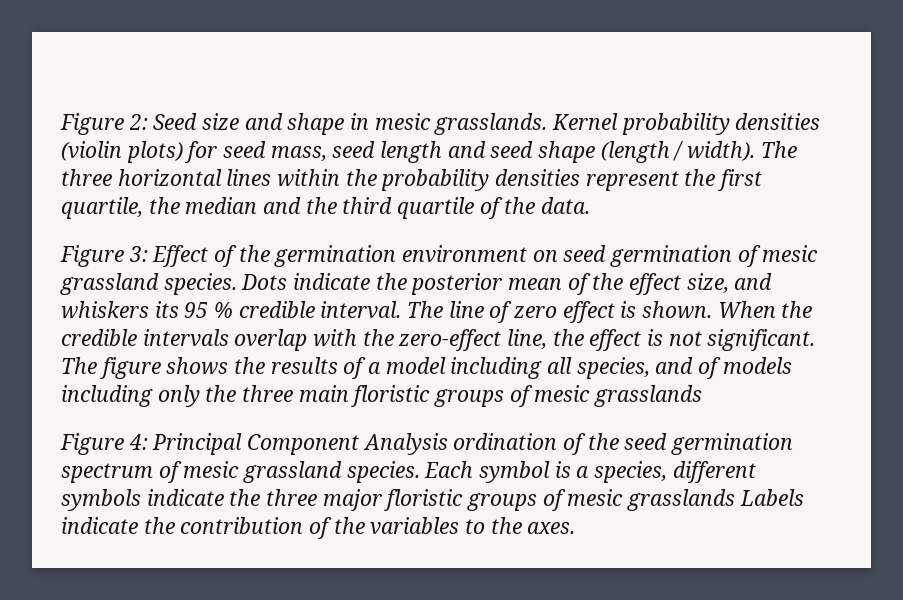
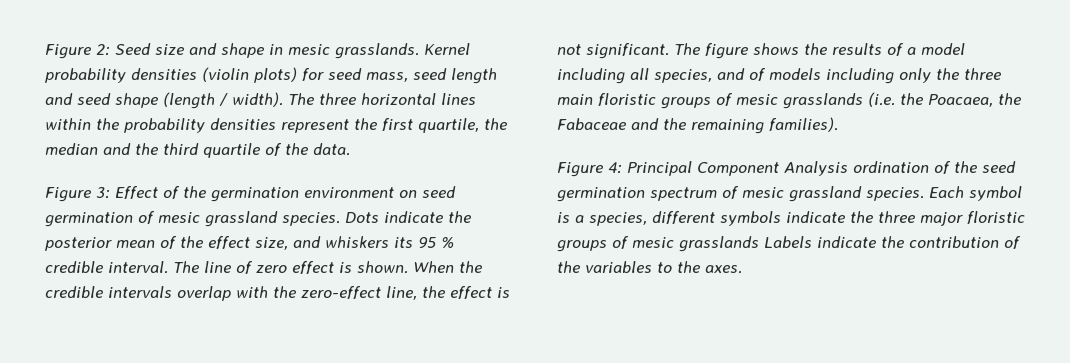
(703, 396) none -> [868,92,1021,107] [557,117,838,134] (i.e. the Poacaea, the Fabaceae and the remaining families).

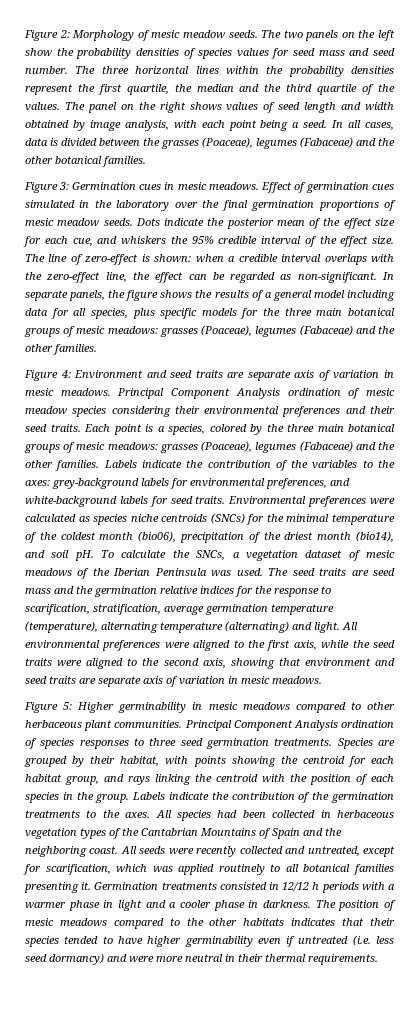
[115,43,470,59] [45,67,497,84] [45,92,283,109] Seed size and shape in mesic grasslands. Kernel probability densities (violin plots) for seed mass, seed length and seed shape (length / width). -> [72,30,395,41] [25,48,395,59] [25,66,68,74] Morphology of mesic meadow seeds. The two panels on the left show the probability densities of species values for seed mass and seed number.
[313,143,350,156] [45,186,456,202] [45,211,340,227] data. // Figure 3: Effect of the germination environment on seed germination of mesic grassland species. -> [25,102,395,113] [25,120,395,131] [25,137,395,149] [25,156,146,167] [24,182,395,193] [25,200,397,211] [25,218,133,226] values. The panel on the right shows values of seed length and width obtained by image analysis, with each point being a seed. In all cases, data is divided between the grasses (Poaceae), legumes (Fabaceae) and the other botanical families. // Figure 3: Germination cues in mesic meadows. Effect of germination cues simulated in the laboratory over the final germination proportions of mesic meadow seeds.
[255,236,454,250] [45,261,482,274] [45,286,231,301] size, and whiskers its 95 % credible interval. The line of zero effect is shown. When the credible intervals overlap -> [374,218,395,226] [23,236,394,247] [25,254,367,265] size for each cue, and whiskers the 95% credible interval of the effect size. The line of zero-effect is shown: when a credible interval overlaps
[497,287,510,298] [557,43,700,59] is not significant. The -> [188,272,395,283] [25,290,126,301] can be regarded as non-significant. In separate panels, the
(916, 51) none -> [272,290,312,301] general
[630,68,1001,84] [557,92,1021,109] [557,117,838,134] [557,161,1016,177] [557,186,1022,202] [557,211,1025,226] [557,236,759,252] all species, and of models including only the three main floristic groups of mesic grasslands (i.e. the Poacaea, the Fabaceae and the remaining families). // Figure 4: Principal Component Analysis ordination of the seed germination spectrum of mesic grassland species. Each symbol is a species, different symbols indicate the three major floristic groups of mesic grasslands -> [25,308,395,319] [24,325,396,337] [25,344,97,355] [24,370,394,381] [25,388,396,399] [25,406,395,417] [25,424,395,435] [24,441,396,453] [25,460,100,471] data for all species, plus specific models for the three main botanical groups of mesic meadows: grasses (Poaceae), legumes (Fabaceae) and the other families. // Figure 4: Environment and seed traits are separate axis of variation in mesic meadows. Principal Component Analysis ordination of mesic meadow species considering their environmental preferences and their seed traits. Each point is a species, colored by the three main botanical groups of mesic meadows: grasses (Poaceae), legumes (Fabaceae) and the other families.
[705,265,742,274] axes. -> [25,478,350,489] [25,496,395,507] [25,513,395,525] [25,531,395,543] [25,550,396,561] [25,568,395,579] [25,586,331,597] [25,604,334,615] [25,621,358,633] [25,640,395,651] [25,658,395,669] [25,676,322,687] [24,702,395,713] [25,720,394,731] [25,738,395,749] [24,756,395,767] [25,774,394,785] [25,792,395,803] [25,810,394,821] [25,828,342,839] [25,846,396,857] [23,864,394,875] [24,882,395,893] [25,900,397,911] [25,918,396,929] [25,935,395,947] [25,953,378,965] axes: grey-background labels for environmental preferences, and white-background labels for seed traits. Environmental preferences were calculated as species niche centroids (SNCs) for the minimal temperature of the coldest month (bio06), precipitation of the driest month (bio14), and soil pH. To calculate the SNCs, a vegetation dataset of mesic meadows of the Iberian Peninsula was used. The seed traits are seed mass and the germination relative indices for the response to scarification, stratification, average germination temperature (temperature), alternating temperature (alternating) and light. All environmental preferences were aligned to the first axis, while the seed traits were aligned to the second axis, showing that environment and seed traits are separate axis of variation in mesic meadows. // Figure 5: Higher germinability in mesic meadows compared to other herbaceous plant communities. Principal Component Analysis ordination of species responses to three seed germination treatments. Species are grouped by their habitat, with points showing the centroid for each habitat group, and rays linking the centroid with the position of each species in the group. Labels indicate the contribution of the germination treatments to the axes. All species had been collected in herbaceous vegetation types of the Cantabrian Mountains of Spain and the neighboring coast. All seeds were recently collected and untreated, except for scarification, which was applied routinely to all botanical families presenting it. Germination treatments consisted in 12/12 h periods with a warmer phase in light and a cooler phase in darkness. The position of mesic meadows compared to the other habitats indicates that their species tended to have higher germinability even if untreated (i.e. less seed dormancy) and were more neutral in their thermal requirements.

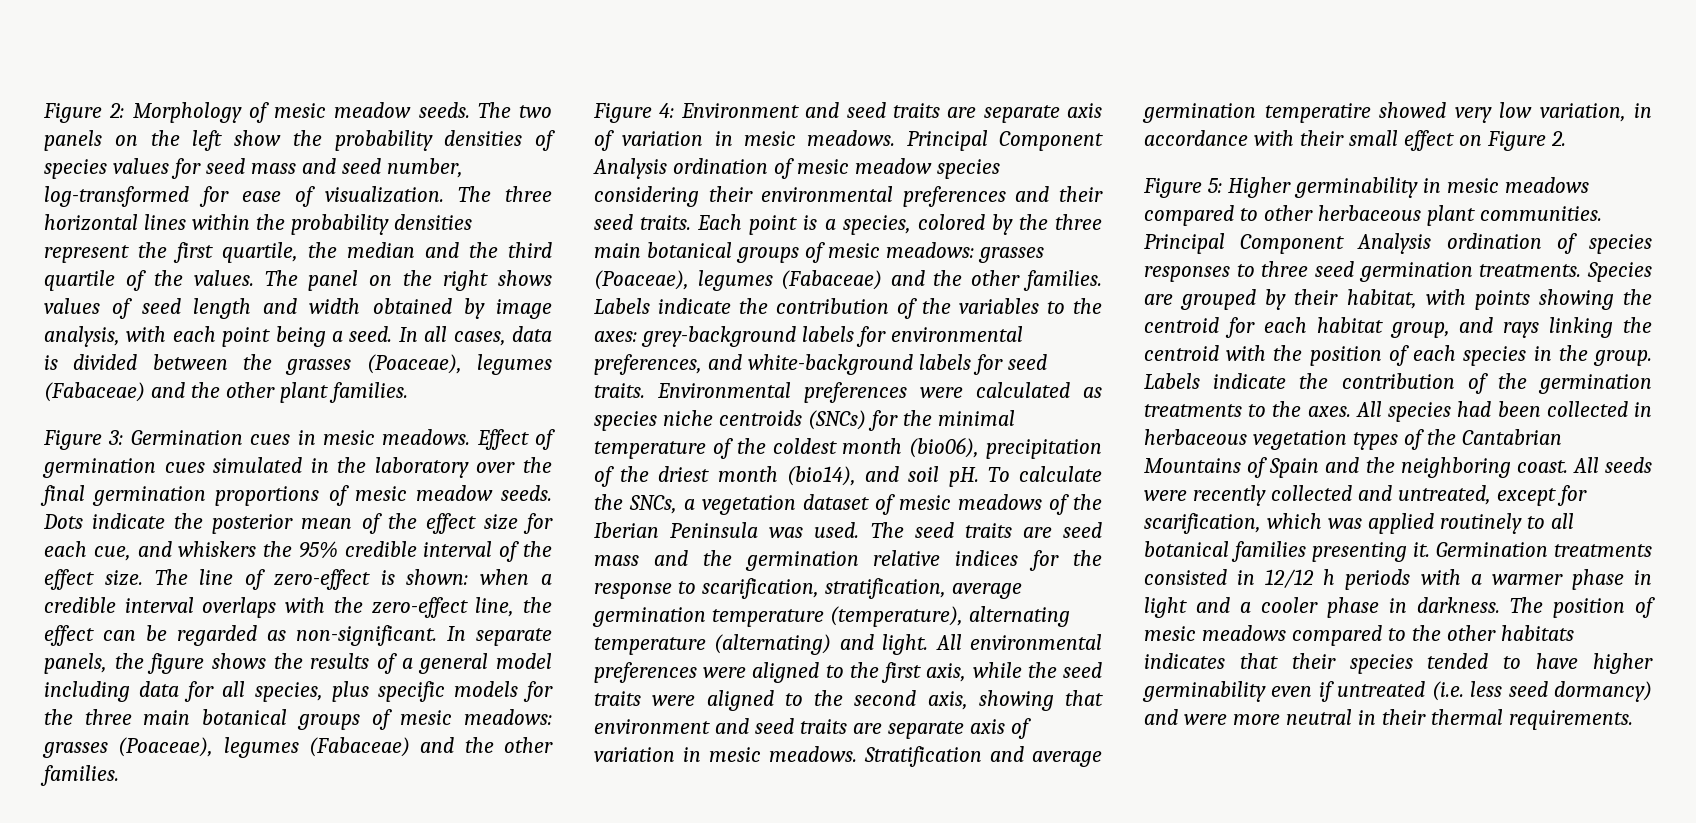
[25,66,68,74] number. -> [386,158,463,178] [44,186,445,207] number, log-transformed for ease of visualization.
[55,156,102,164] botanical -> [279,382,328,403] plant
(322, 680) none -> [864,746,1102,767] [1142,102,1652,123] [1144,130,1566,151] Stratification and average germination temperatire showed very low variation, in accordance with their small effect on Figure 2.

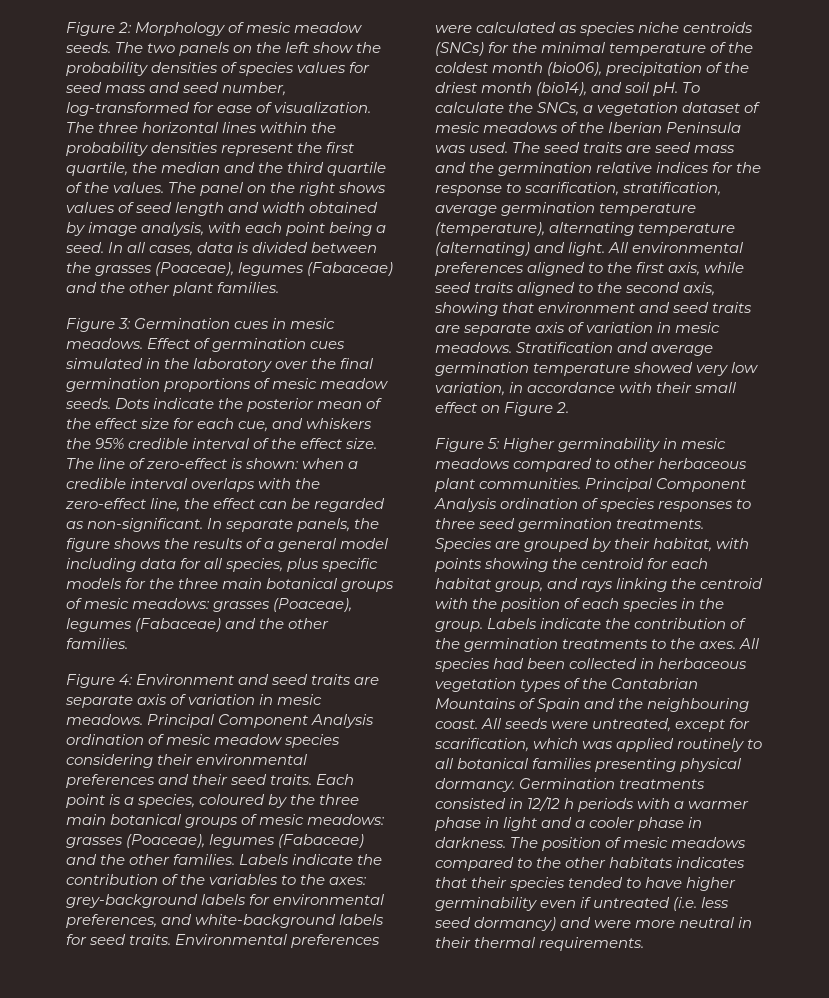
[917,214,985,230] colored -> [199,794,266,805] coloured
[703,667,747,678] were -> (524, 269) none
[1027,662,1102,678] [594,691,696,706] the seed traits were -> [434,282,515,293] seed traits
[1264,103,1371,123] temperatire -> [533,363,631,376] temperature
[1400,457,1511,478] neighboring -> [647,698,750,712] neighbouring
[1192,485,1392,506] recently collected and -> (589, 725) none
[1413,542,1430,557] it. -> [680,758,742,772] [435,778,515,792] physical dormancy.

